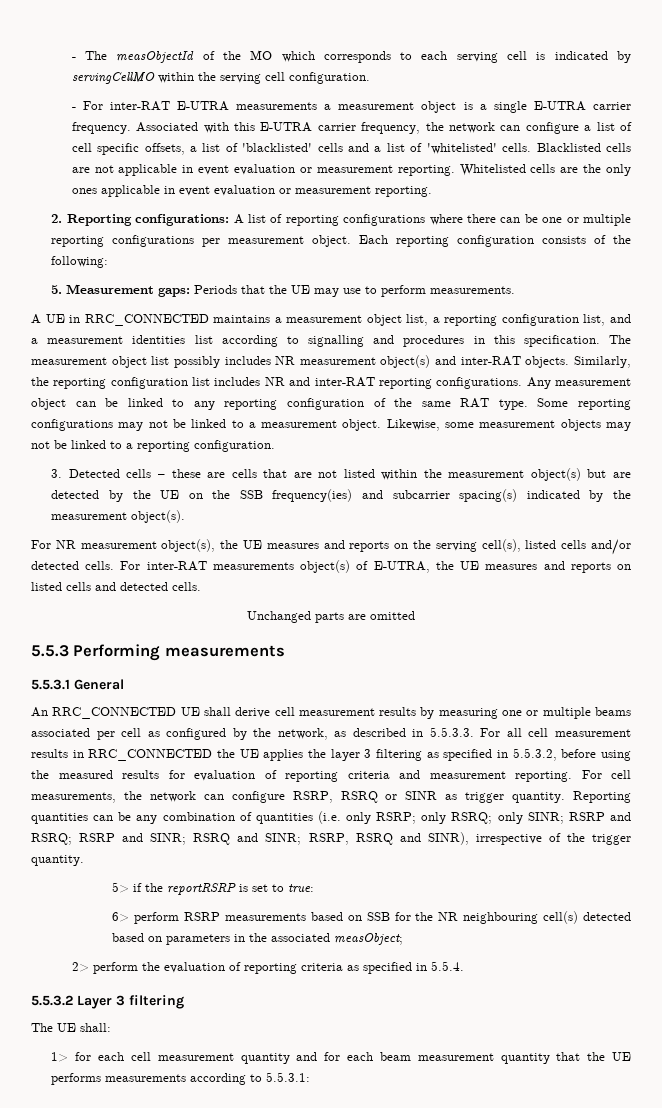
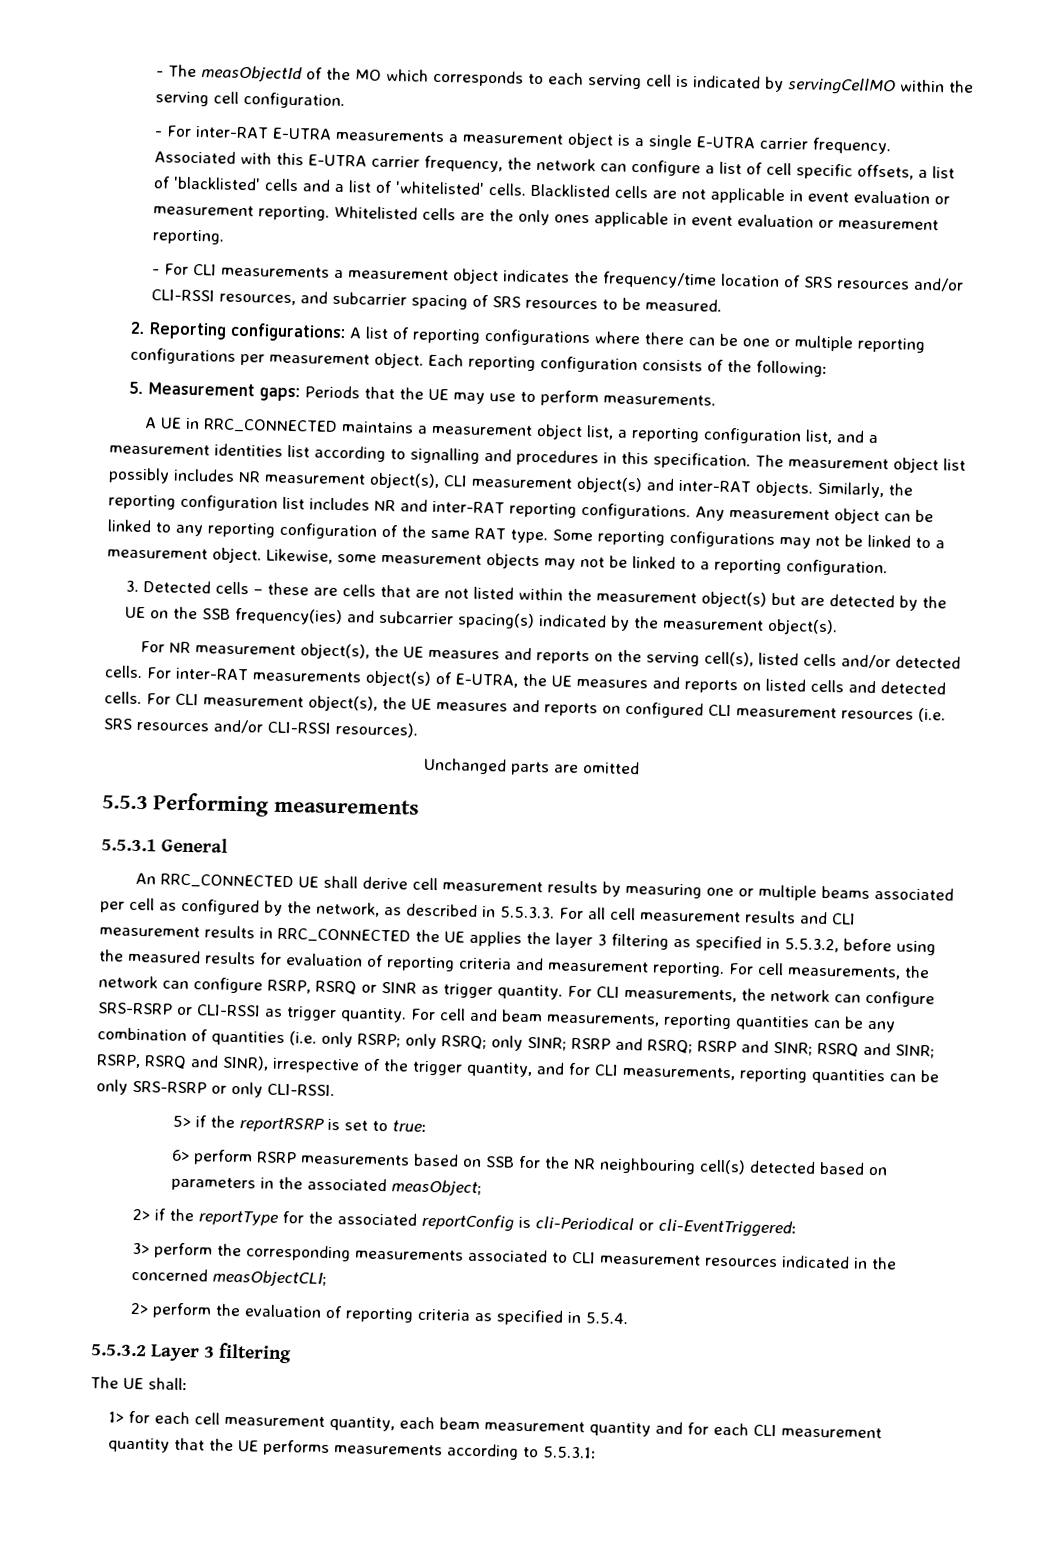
(432, 191) none -> [151,263,964,292] [150,289,722,312] // - For CLI measurements a measurement object indicates the frequency/time location of SRS resources and/or CLI-RSSI resources, and subcarrier spacing of SRS resources to be measured.
(376, 361) none -> [369,472,573,490] object(s), CLI measurement
(201, 586) none -> [146,693,946,723] [103,718,418,738] For CLI measurement object(s), the UE measures and reports on configured CLI measurement resources (i.e. SRS resources and/or CLI-RSSI resources).
(68, 753) none -> [799,911,856,925] [99,925,255,939] and CLI measurement results
[573,791,632,803] Reporting -> [567,985,935,1008] [97,1002,732,1030] For CLI measurements, the network can configure SRS-RSRP or CLI-RSSI as trigger quantity. For cell and beam measurements, reporting
[31,855,84,866] quantity. -> [466,1061,940,1085] [96,1079,335,1098] quantity, and for CLI measurements, reporting quantities can be only SRS-RSRP or only CLI-RSSI.
(404, 939) none -> [131,1208,798,1238] [131,1242,897,1270] [130,1267,327,1287] // 2> if the reportType for the associated reportConfig is cli-Periodical or cli-EventTriggered: // 3> perform the corresponding measurements associated to CLI measurement resources indicated in the concerned measObjectCLI;
(234, 1057) none -> [329,1416,586,1433] quantity, each beam measurement
[379,1052,411,1061] beam -> [753,1424,778,1437] CLI

